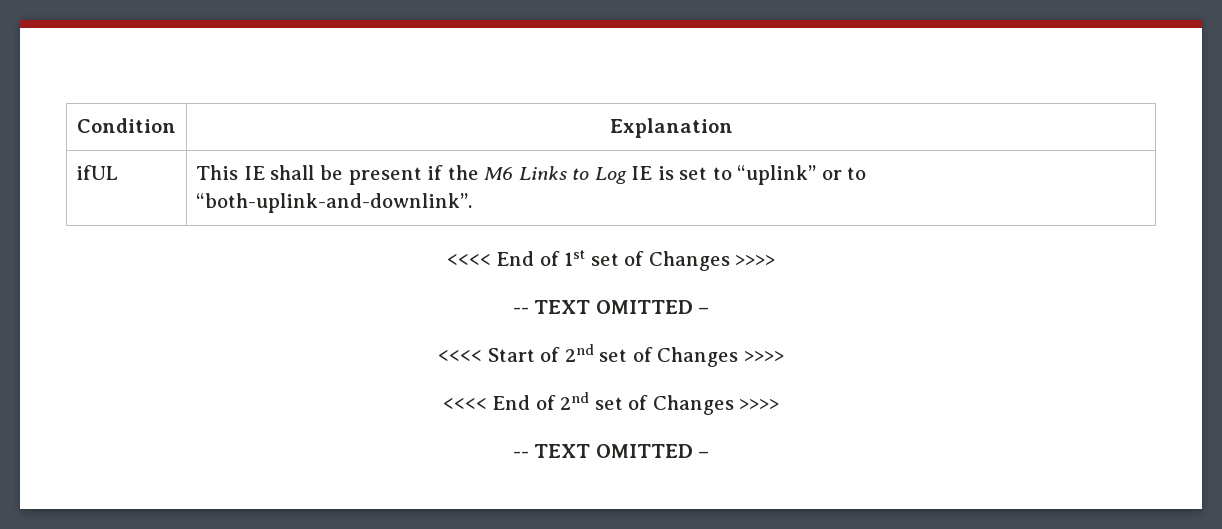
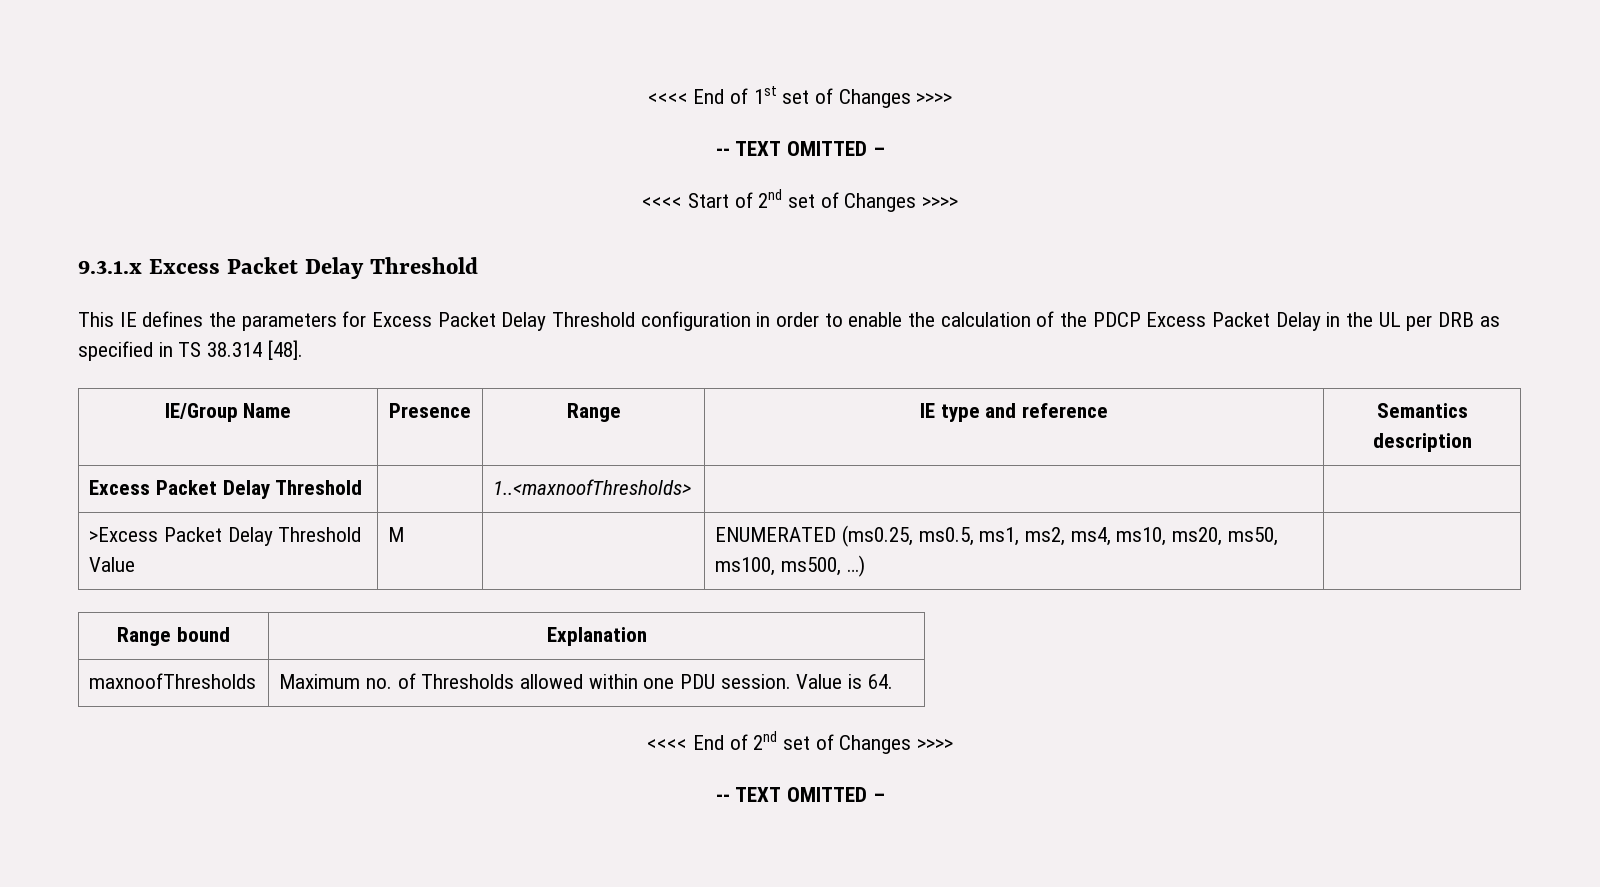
[77,118,176,133] [609,118,733,138] [76,165,119,180] [196,165,867,185] [196,193,473,213] Condition | Explanation // ifUL | This IE shall be present if the M6 Links to Log IE is set to “uplink” or to “both-uplink-and-downlink”. // -> (647, 98) none
(784, 356) none -> [78,257,479,279] [78,311,1500,331] [78,340,303,361] [164,403,292,422] [389,403,471,418] [566,403,621,422] [919,403,1109,422] [1376,403,1468,418] [1372,433,1472,452] [89,480,363,499] [493,479,692,495] [89,527,362,546] [89,557,136,572] [388,527,405,542] [715,525,1278,547] [715,555,865,577] [117,627,230,646] [546,627,647,646] [89,673,257,689] [279,673,893,689] // 9.3.1.x Excess Packet Delay Threshold // This IE defines the parameters for Excess Packet Delay Threshold configuration in order to enable the calculation of the PDCP Excess Packet Delay in the UL per DRB as specified in TS 38.314 [48]. // IE/Group Name | Presence | Range | IE type and reference | Semantics description // Excess Packet Delay Threshold | | 1..<maxnoofThresholds> | | // >Excess Packet Delay Threshold Value | M | | ENUMERATED (ms0.25, ms0.5, ms1, ms2, ms4, ms10, ms20, ms50, ms100, ms500, …) | // Range bound | Explanation // maxnoofThresholds | Maximum no. of Thresholds allowed within one PDU session. Value is 64.

